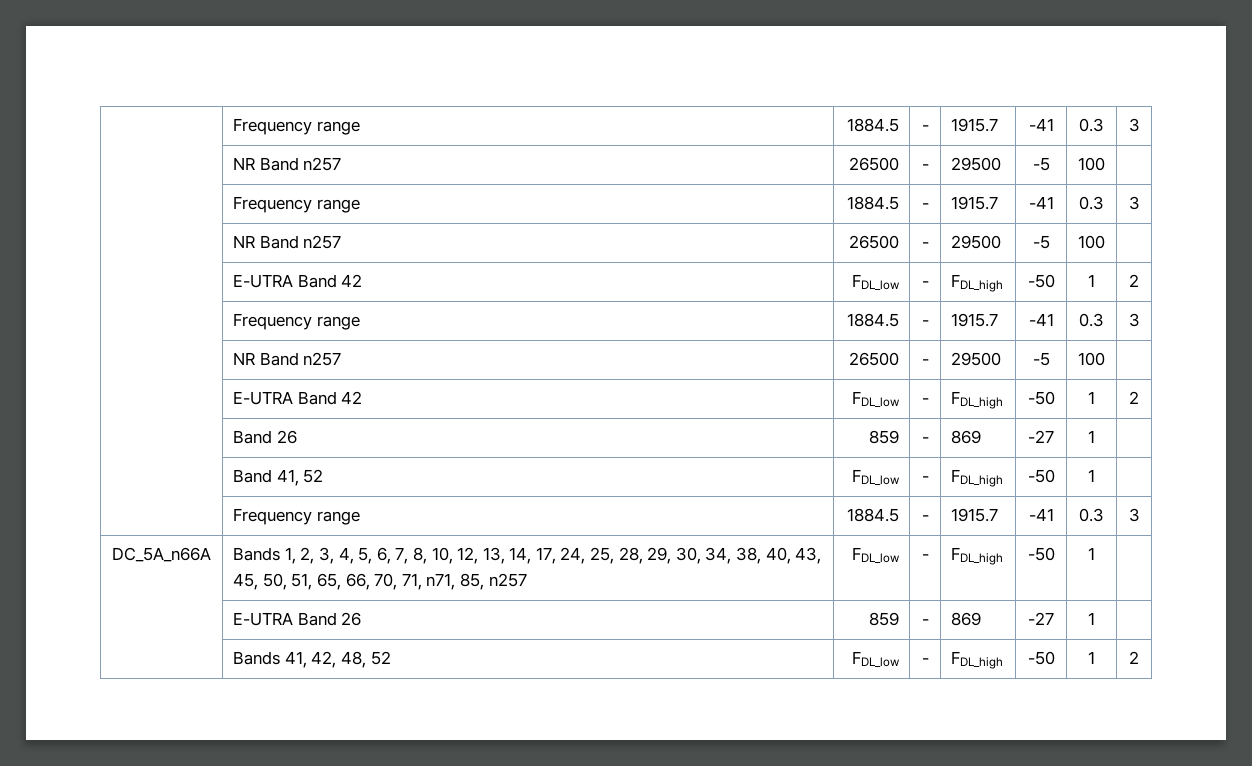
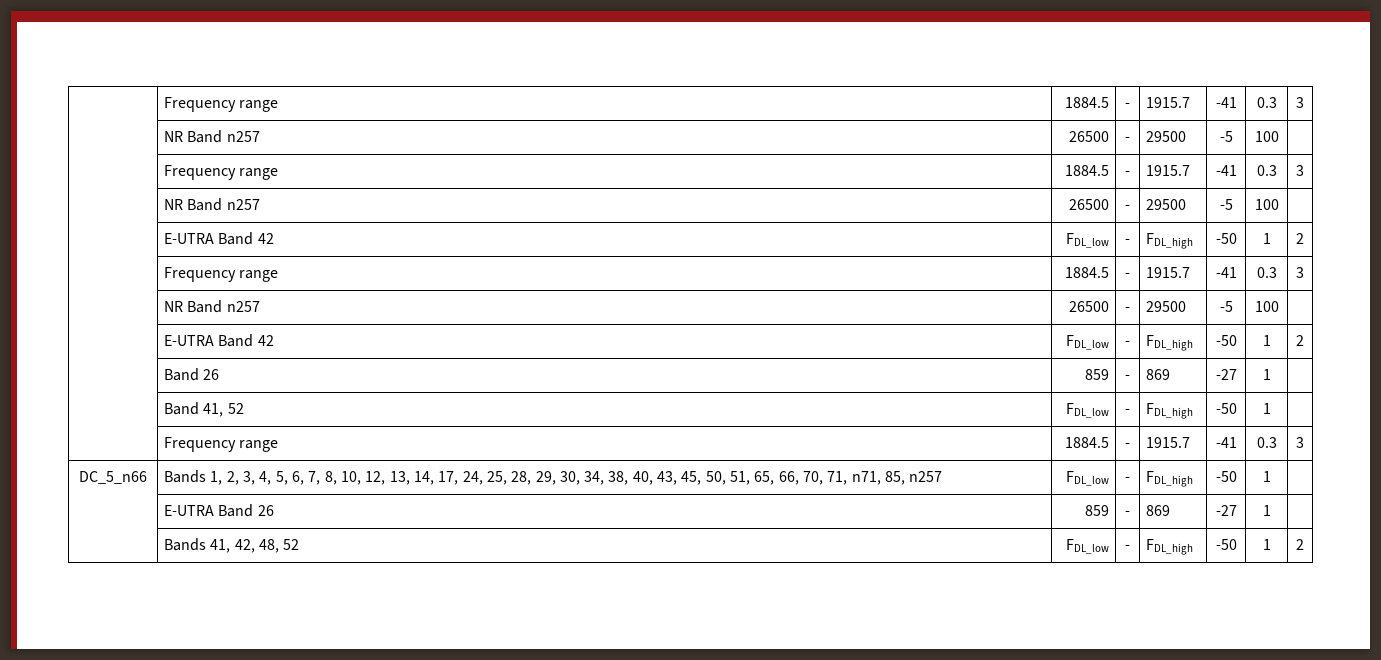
[112,547,211,562] DC_5A_n66A -> [79,471,147,484] DC_5_n66

